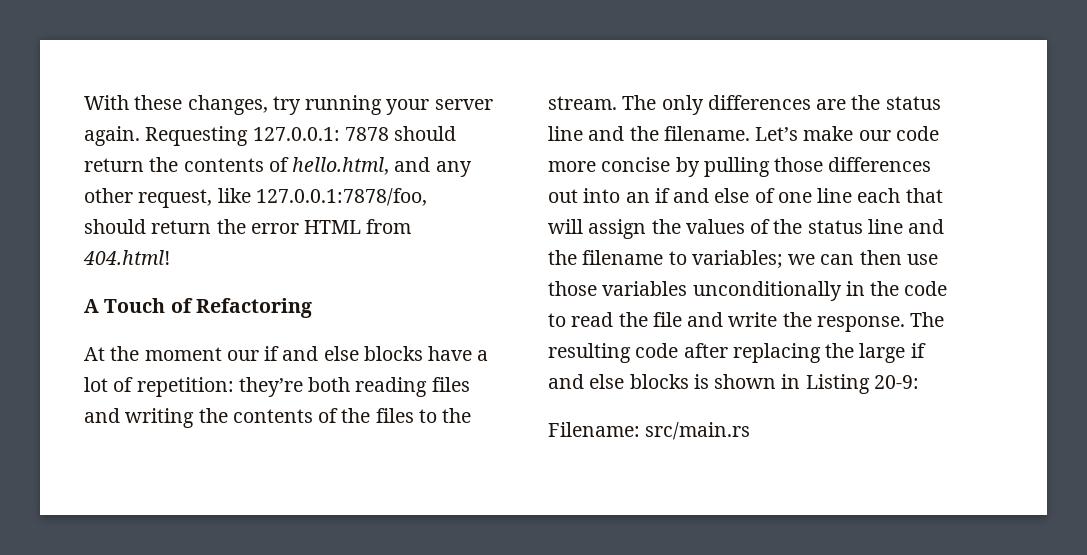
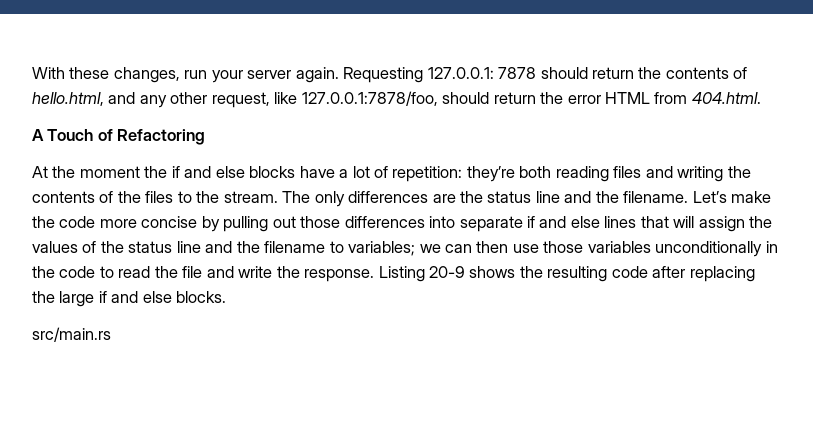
[272,95,383,115] try running -> [184,70,208,79] run
[83,250,170,265] 404.html! -> [691,92,761,104] 404.html.
[226,350,259,361] our -> [144,166,168,178] the
[858,130,891,141] our -> [32,216,55,228] the
(770, 167) none -> [272,216,296,228] out
[548,188,901,203] out into an if and else of one line each -> [429,216,637,232] into separate if and else lines
[910,312,945,327] The -> [378,266,543,282] Listing 20-9 shows the
[629,374,919,394] [548,422,640,437] blocks is shown in Listing 20-9: // Filename: -> [176,291,227,303] blocks. //

